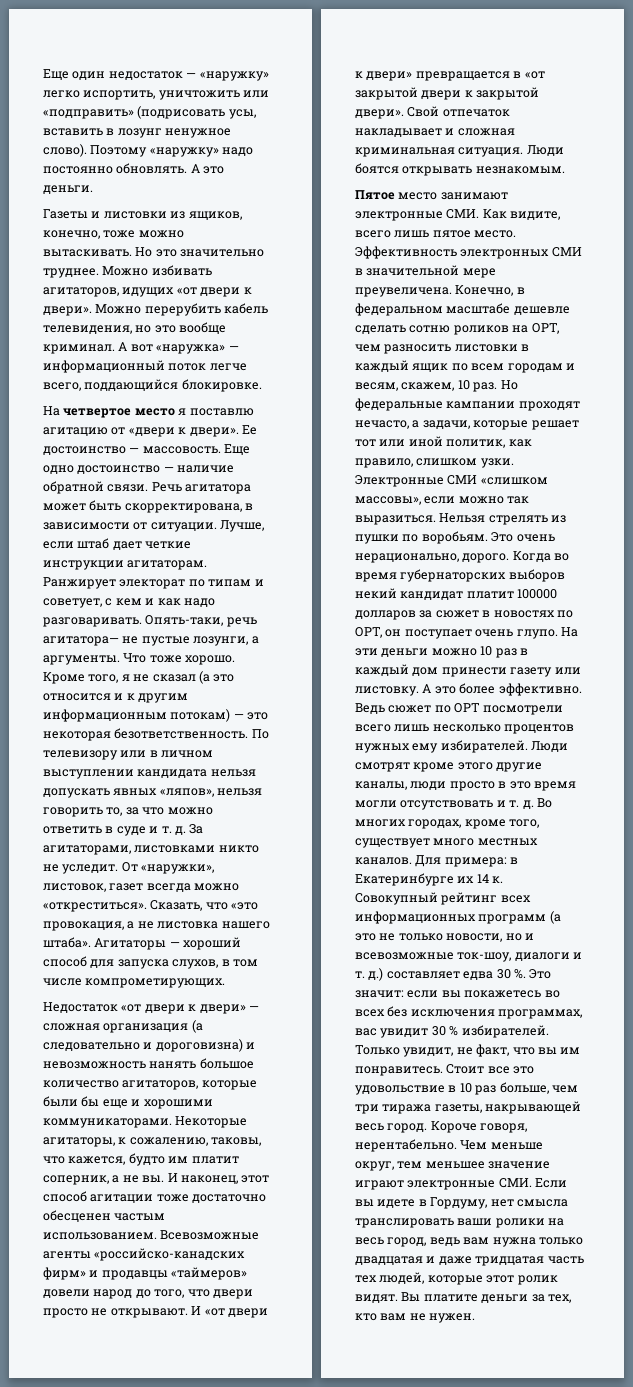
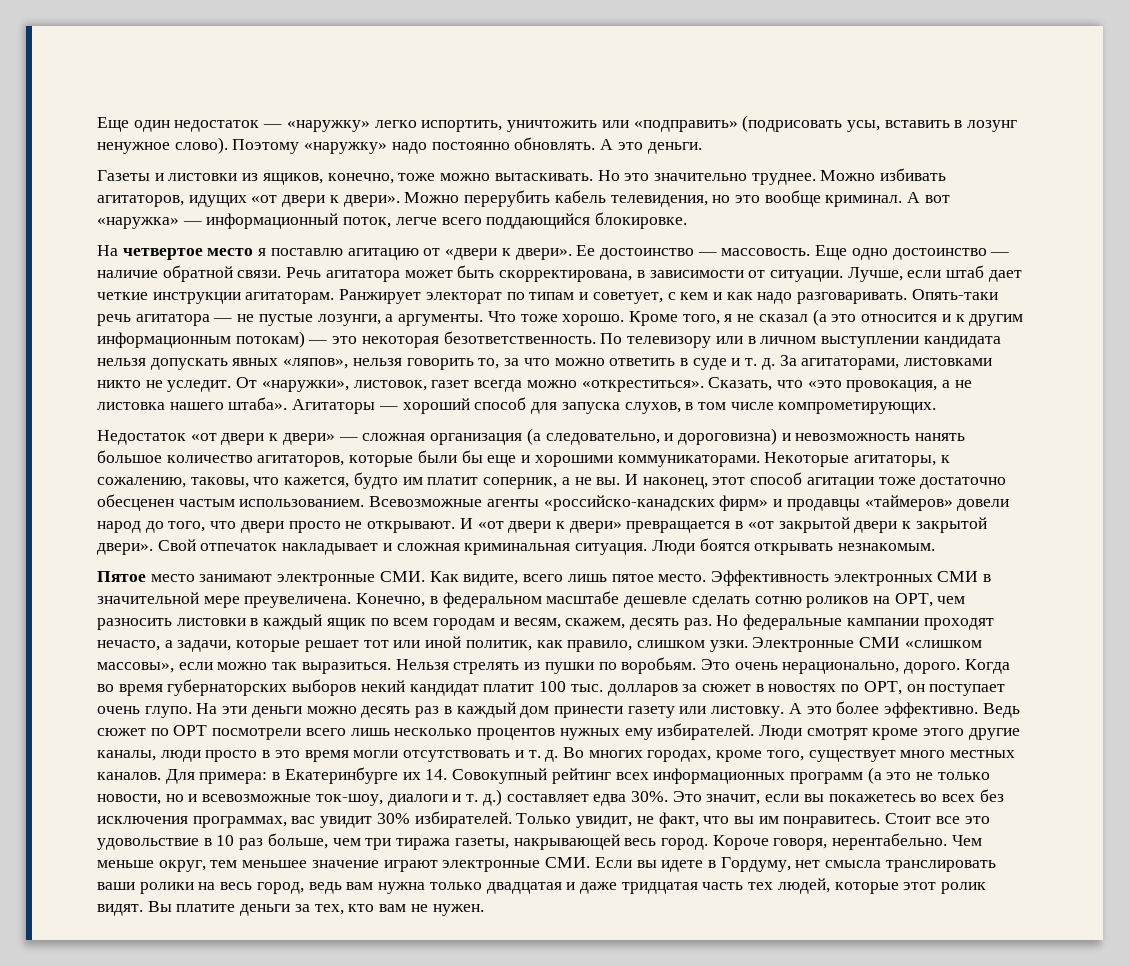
[168,363,247,371] [43,382,81,391] поток легче всего, -> [343,217,482,228] поток, легче всего
[145,615,257,627] [43,636,119,646] Опять-таки, речь агитатора— -> [911,289,998,300] [97,314,233,326] Опять-таки речь агитатора —
[43,1042,140,1051] следовательно -> [545,433,660,445] следовательно,
[457,380,470,390] 10 -> [629,618,679,630] десять
[517,589,558,599] 100000 -> [539,681,603,692] 100 тыс.
[480,646,493,656] 10 -> [361,706,411,718] десять
[476,874,504,883] 14 к. -> [425,769,448,780] 14.
[496,969,552,979] [355,990,404,998] 30 %. Это значит: -> [630,791,761,805] 30%. Это значит,
[431,1026,459,1036] 30 % -> [376,813,410,824] 30%

